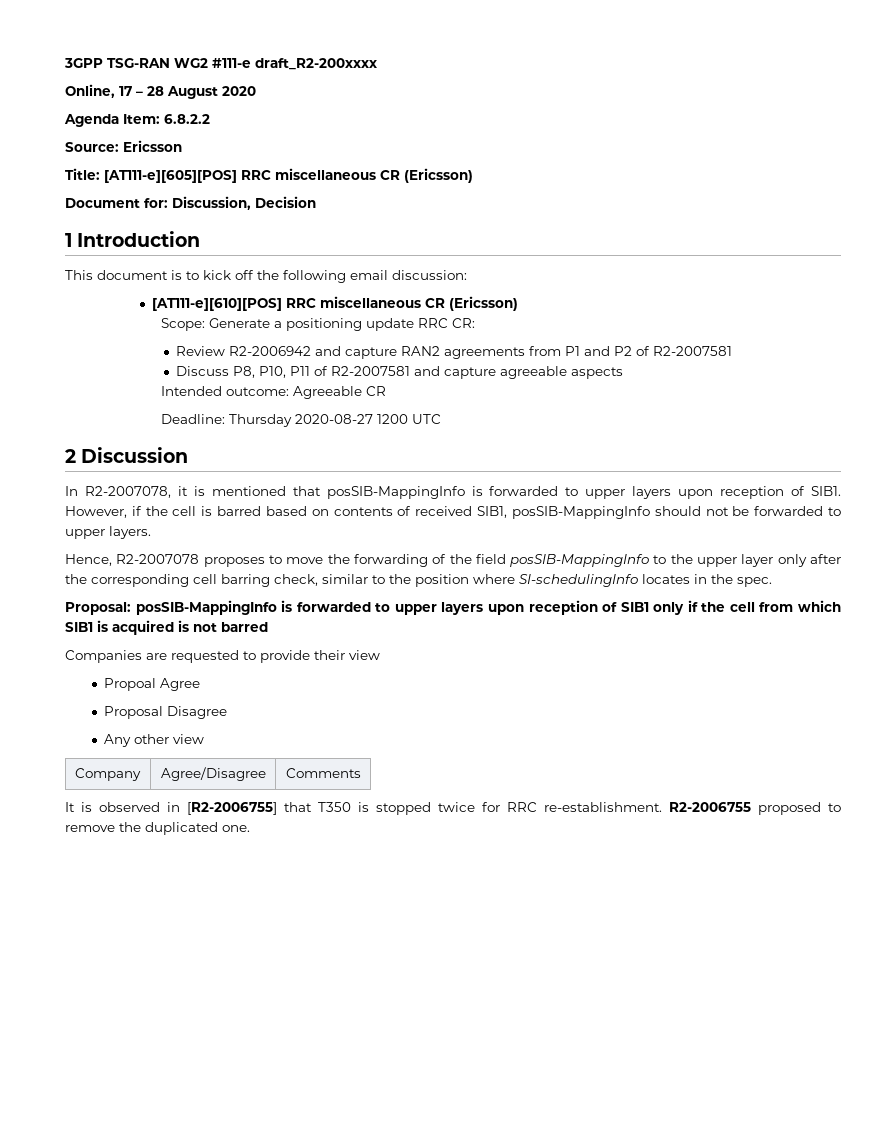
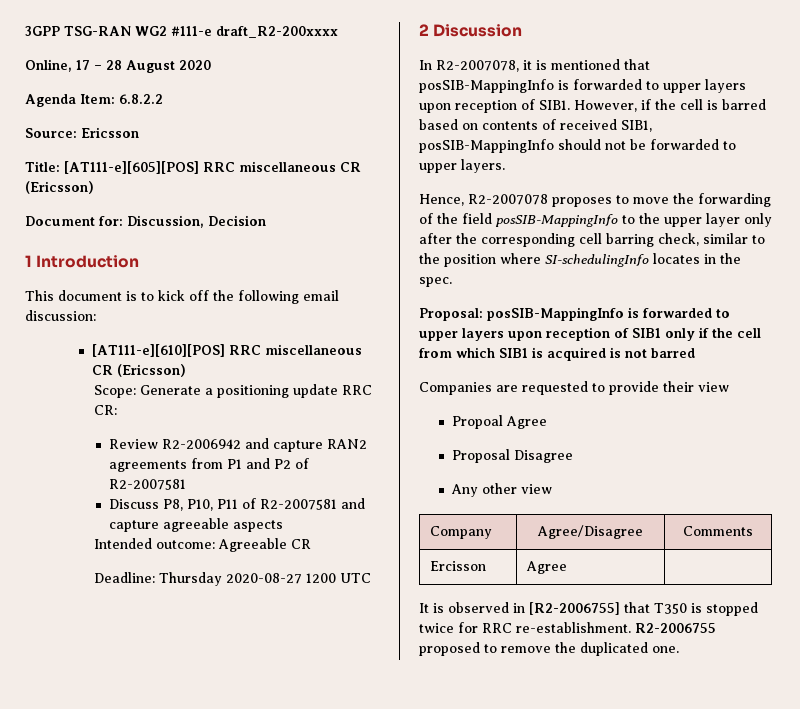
(361, 773) none -> [429,561,486,571] [525,561,567,574] // Ercisson | Agree |

